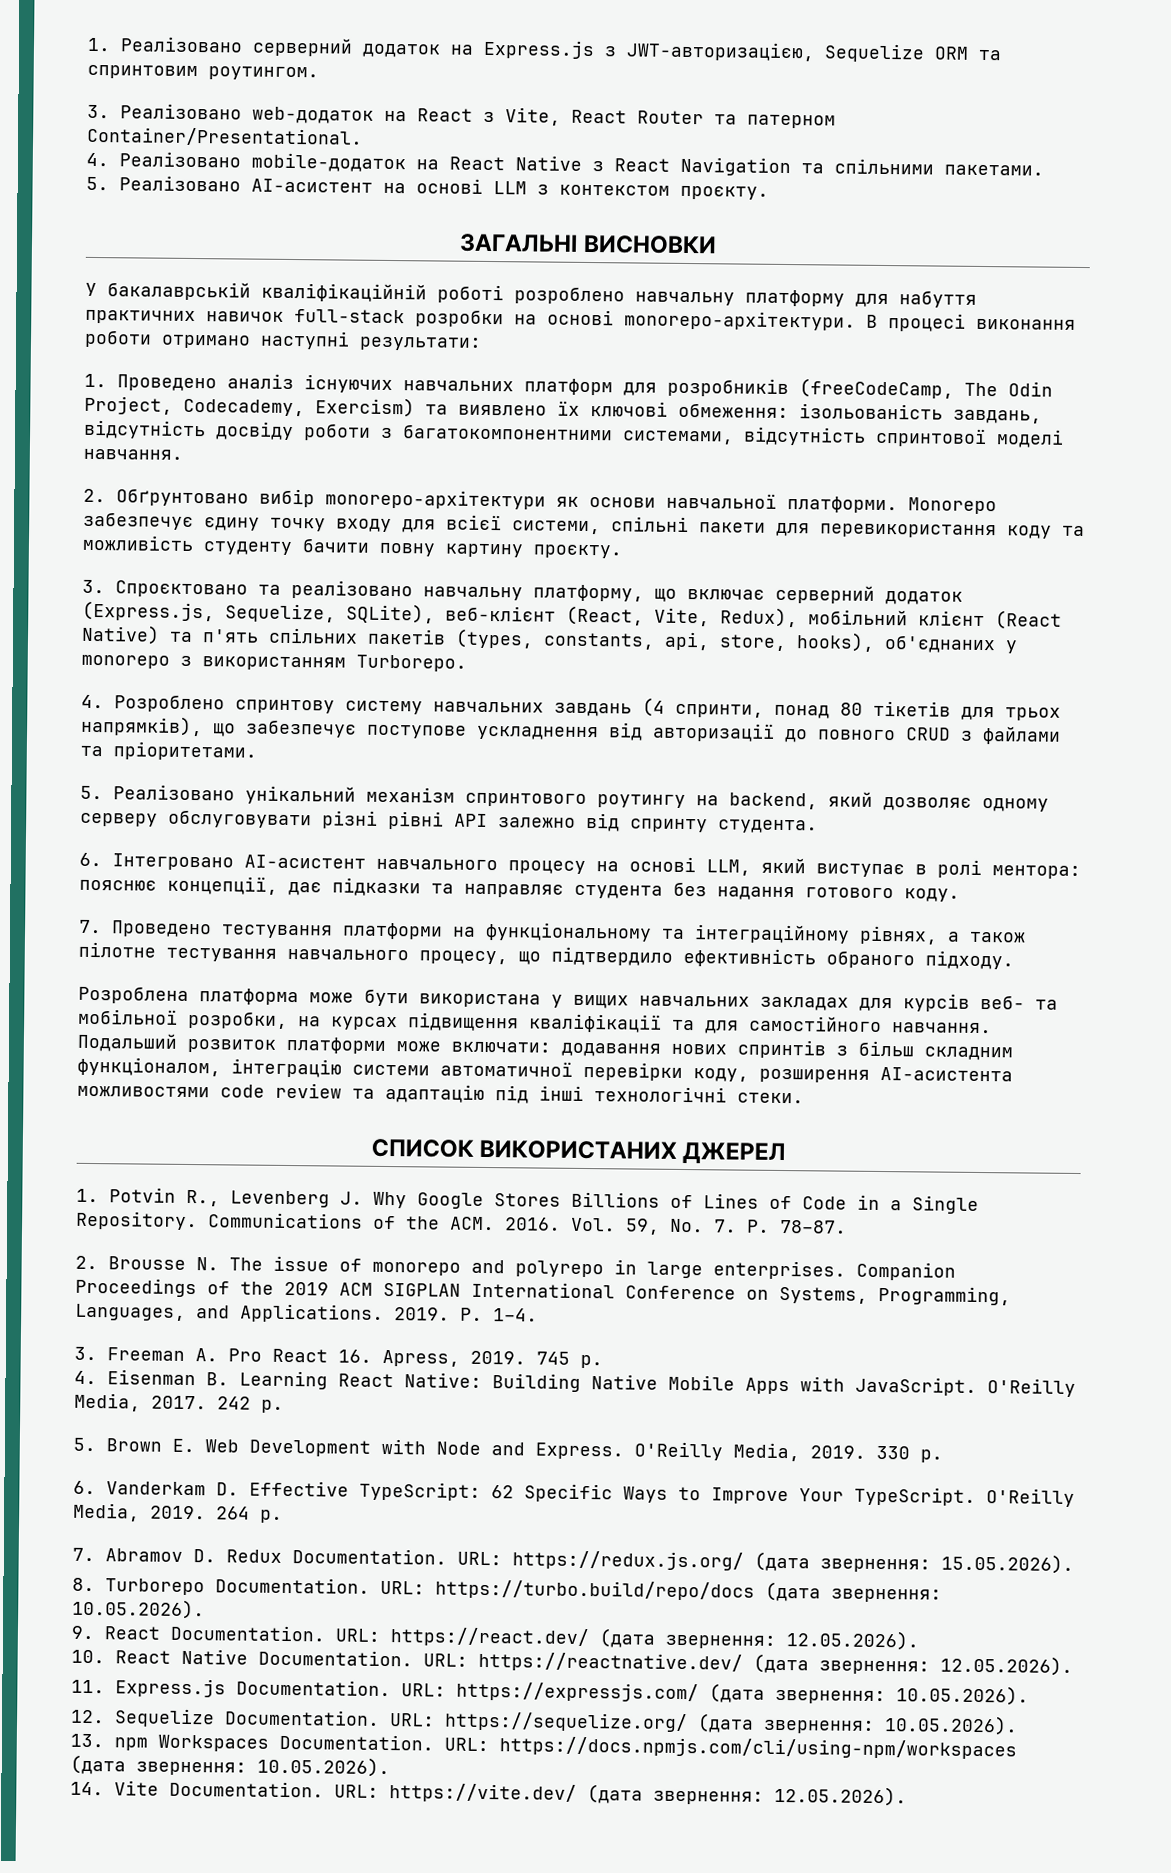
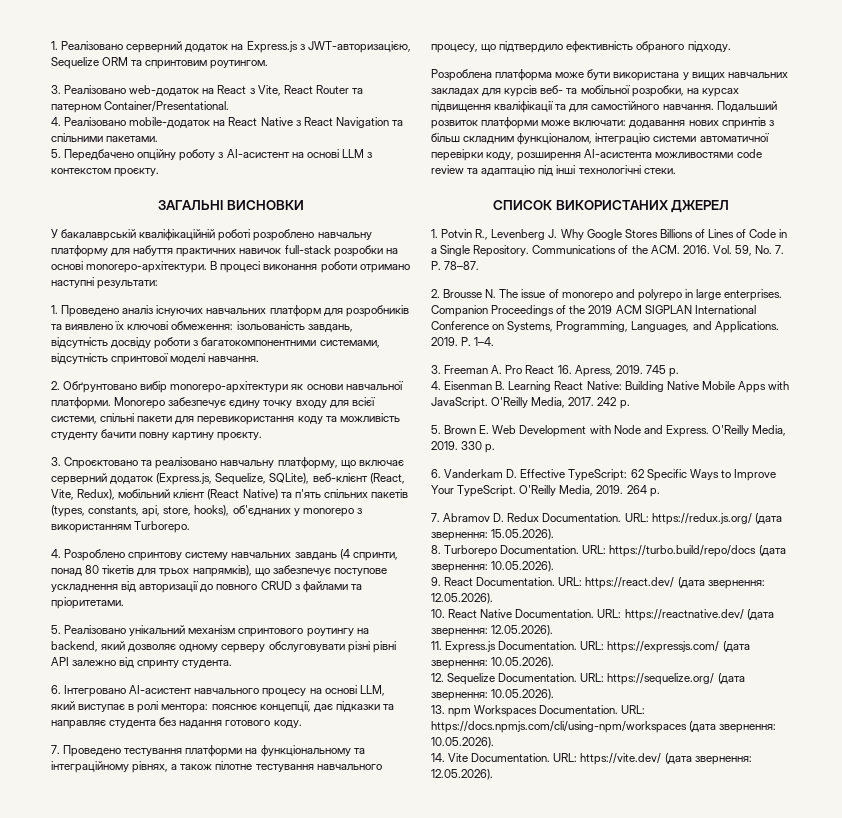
[119,175,241,192] Реалізовано -> [64,149,224,161] Передбачено опційну роботу з
[799,378,1053,399] [84,395,415,418] (freeCodeCamp, The Odin Project, Codecademy, Exercism) -> (409, 311) none

